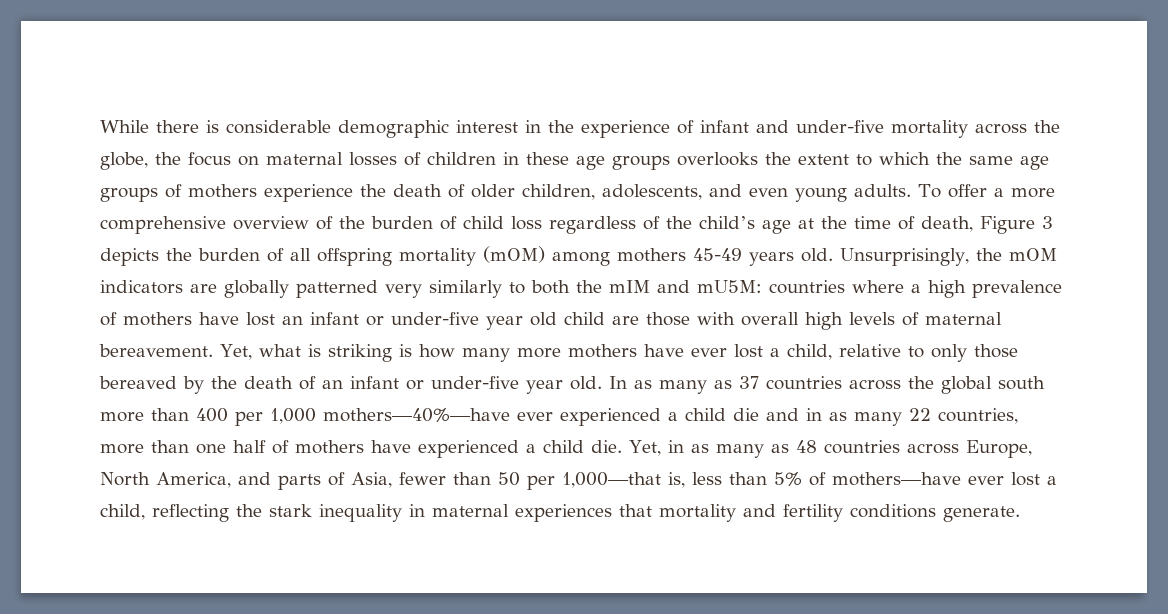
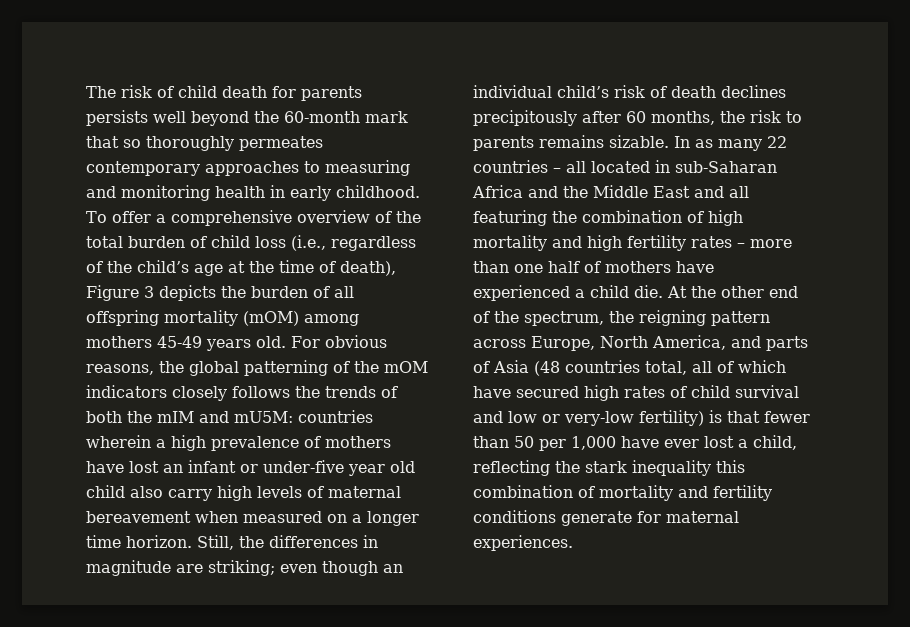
[100,120,1060,138] [100,152,1049,170] [100,184,911,202] While there is considerable demographic interest in the experience of infant and under-five mortality across the globe, the focus on maternal losses of children in these age groups overlooks the extent to which the same age groups of mothers experience the death of older children, adolescents, and even young adults. -> [86,85,362,101] [86,110,408,126] [86,136,323,151] [86,160,410,176] [86,185,420,201] The risk of child death for parents persists well beyond the 60-month mark that so thoroughly permeates contemporary approaches to measuring and monitoring health in early childhood.
[1010,188,1055,198] more -> (166, 218) none
(365, 222) none -> [86,236,123,248] total
(542, 223) none -> [291,235,326,251] (i.e.,
[921,216,973,232] death, -> [340,261,396,276] death),
[840,248,1057,266] [100,280,525,298] Unsurprisingly, the mOM indicators are globally patterned very similarly to -> [291,335,387,348] [86,360,428,376] [86,385,398,401] For obvious reasons, the global patterning of the mOM indicators closely follows the trends of
[852,280,904,293] where -> [86,435,151,448] wherein
[612,312,1002,330] [99,344,1018,362] [99,376,1045,394] [100,408,1018,426] are those with overall high levels of maternal bereavement. Yet, what is striking is how many more mothers have ever lost a child, relative to only those bereaved by the death of an infant or under-five year old. In as many as 37 countries across the global south more than 400 per 1,000 mothers—40%—have ever experienced a child die and in as many 22 countries, -> [130,485,401,501] [86,511,419,526] [86,535,378,550] [86,560,403,576] [473,85,786,98] [473,110,802,126] [473,135,787,151] [473,160,777,173] [472,185,749,198] [473,210,743,226] [473,235,745,251] also carry high levels of maternal bereavement when measured on a longer time horizon. Still, the differences in magnitude are striking; even though an individual child’s risk of death declines precipitously after 60 months, the risk to parents remains sizable. In as many 22 countries – all located in sub-Saharan Africa and the Middle East and all featuring the combination of high mortality and high fertility rates –
[629,440,900,458] Yet, in as many as 48 countries -> [667,286,798,298] [473,310,770,326] At the other end of the spectrum, the reigning pattern
[351,472,961,490] Asia, fewer than 50 per 1,000—that is, less than 5% of mothers—have -> [493,360,786,376] [473,385,799,401] [473,410,810,426] [473,436,659,451] Asia (48 countries total, all of which have secured high rates of child survival and low or very-low fertility) is that fewer than 50 per 1,000 have
[409,504,1020,522] in maternal experiences that mortality and fertility conditions generate. -> [716,460,745,473] [473,485,772,501] [473,510,739,526] [473,535,573,551] this combination of mortality and fertility conditions generate for maternal experiences.

